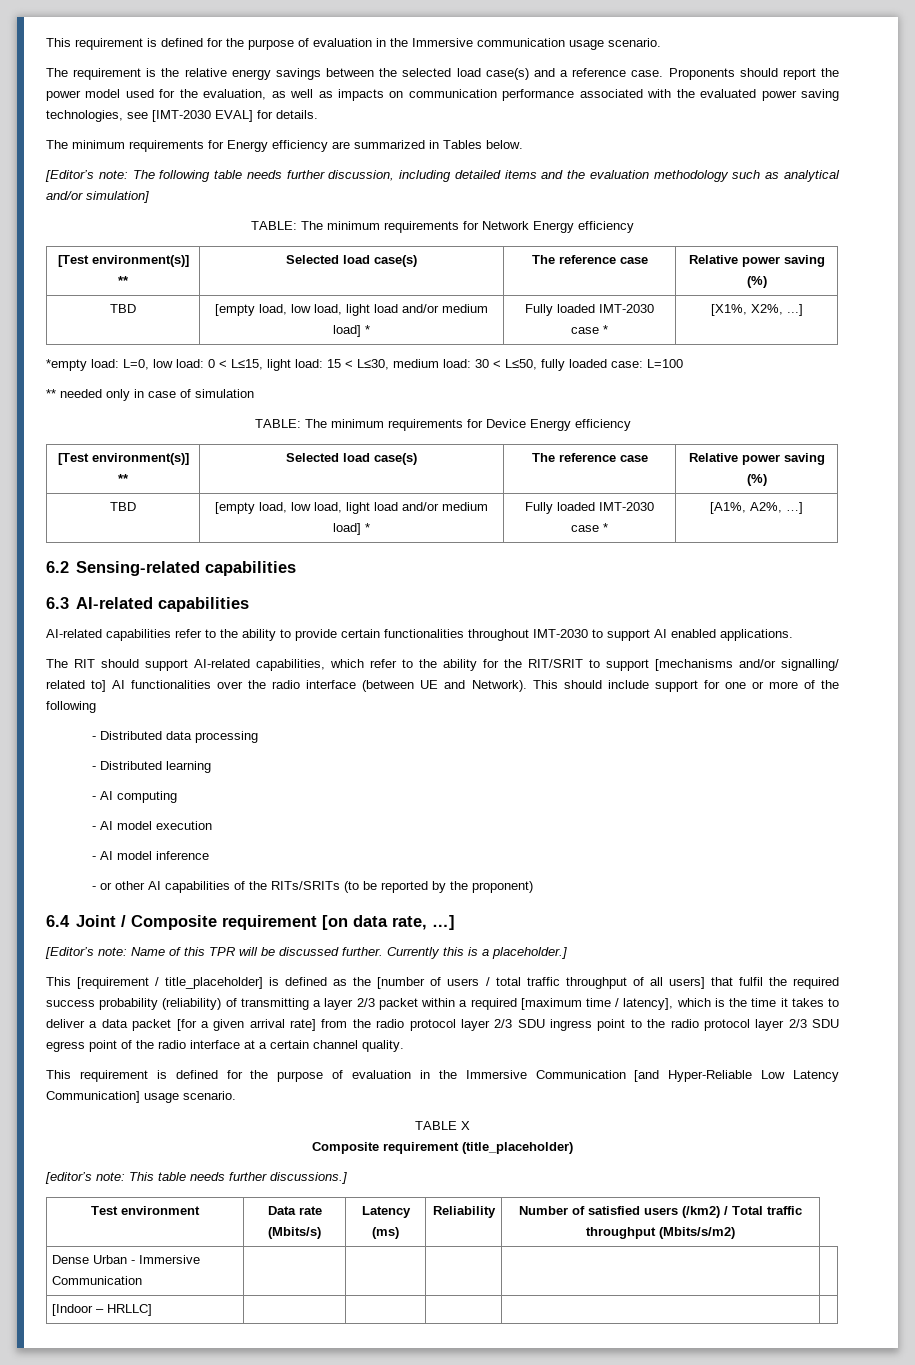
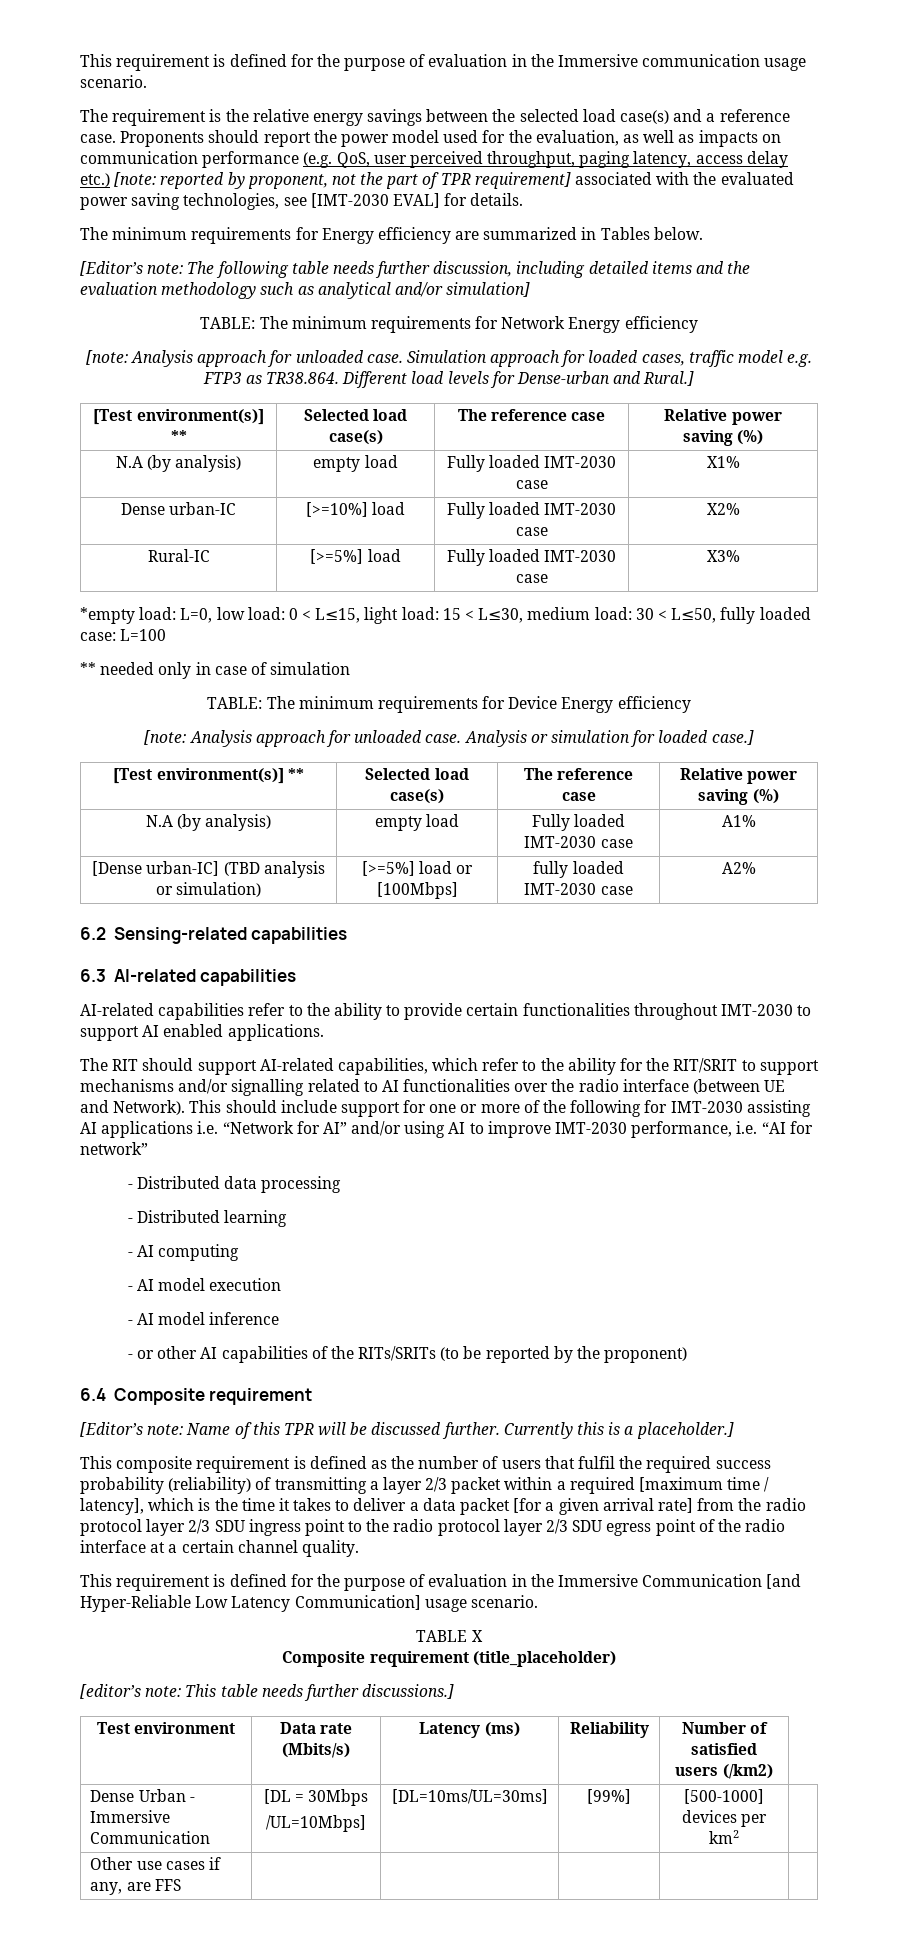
(575, 95) none -> [303,151,788,168] [80,172,571,189] (e.g. QoS, user perceived throughput, paging latency, access delay etc.) [note: reported by proponent, not the part of TPR requirement]
(634, 227) none -> [85,350,813,367] [202,371,695,388] // [note: Analysis approach for unloaded case. Simulation approach for loaded cases, traffic model e.g. FTP3 as TR38.864. Different load levels for Dense-urban and Rural.]
[110,304,136,313] [215,304,488,316] [333,325,370,337] [525,304,654,316] [571,325,608,334] [710,304,803,316] TBD | [empty load, low load, light load and/or medium load] * | Fully loaded IMT-2030 case * | [X1%, X2%, ...] -> [115,455,242,472] [313,455,398,472] [446,455,617,472] [515,480,548,489] [706,456,740,468] [120,502,237,515] [305,502,406,517] [446,502,617,519] [515,527,548,536] [706,503,740,515] [147,549,210,562] [310,549,401,564] [446,549,617,566] [515,574,548,583] [706,550,740,562] N.A (by analysis) | empty load | Fully loaded IMT-2030 case | X1% // Dense urban-IC | [>=10%] load | Fully loaded IMT-2030 case | X2% // Rural-IC | [>=5%] load | Fully loaded IMT-2030 case | X3%
(631, 425) none -> [144,730,754,747] // [note: Analysis approach for unloaded case. Analysis or simulation for loaded case.]
[110,502,136,511] [215,502,488,514] [333,523,370,535] [525,502,654,514] [571,523,608,532] [710,502,803,514] TBD | [empty load, low load, light load and/or medium load] * | Fully loaded IMT-2030 case * | [A1%, A2%, …] -> [145,814,272,831] [374,814,460,831] [531,814,626,831] [524,836,633,848] [721,815,756,827] [92,861,325,878] [155,882,262,897] [361,861,474,876] [376,882,458,899] [533,861,624,878] [524,883,633,895] [721,862,756,874] N.A (by analysis) | empty load | Fully loaded IMT-2030 case | A1% // [Dense urban-IC] (TBD analysis or simulation) | [>=5%] load or [100Mbps] | fully loaded IMT-2030 case | A2%
[655,659,839,671] [46,680,107,692] [mechanisms and/or signalling/ related to] -> [80,1079,378,1096] mechanisms and/or signalling related to
(96, 707) none -> [644,1100,811,1117] [80,1121,813,1138] [80,1142,148,1155] for IMT-2030 assisting AI applications i.e. “Network for AI” and/or using AI to improve IMT-2030 performance, i.e. “AI for network”
[75,915,455,930] Joint / Composite requirement [on data rate, …] -> [113,1388,313,1405] Composite requirement
[77,977,264,989] [requirement / title_placeholder] -> [116,1456,291,1473] composite requirement
[377,977,426,989] [number -> [418,1456,480,1469] number
[485,977,705,989] / total traffic throughput of all users] -> (541, 1464) none
[724,1206,802,1215] [586,1227,735,1239] / Total traffic throughput (Mbits/s/m2) -> (773, 1771) none
[52,1304,153,1316] | | | | // [Indoor – HRLLC] -> [263,1789,369,1806] [266,1815,366,1832] [391,1789,548,1804] [587,1789,631,1804] [684,1789,764,1804] [681,1810,768,1827] [709,1830,739,1844] [90,1857,221,1870] [90,1879,181,1895] [DL = 30Mbps // /UL=10Mbps] | [DL=10ms/UL=30ms] | [99%] | [500-1000] devices per km2 | // Other use cases if any, are FFS

